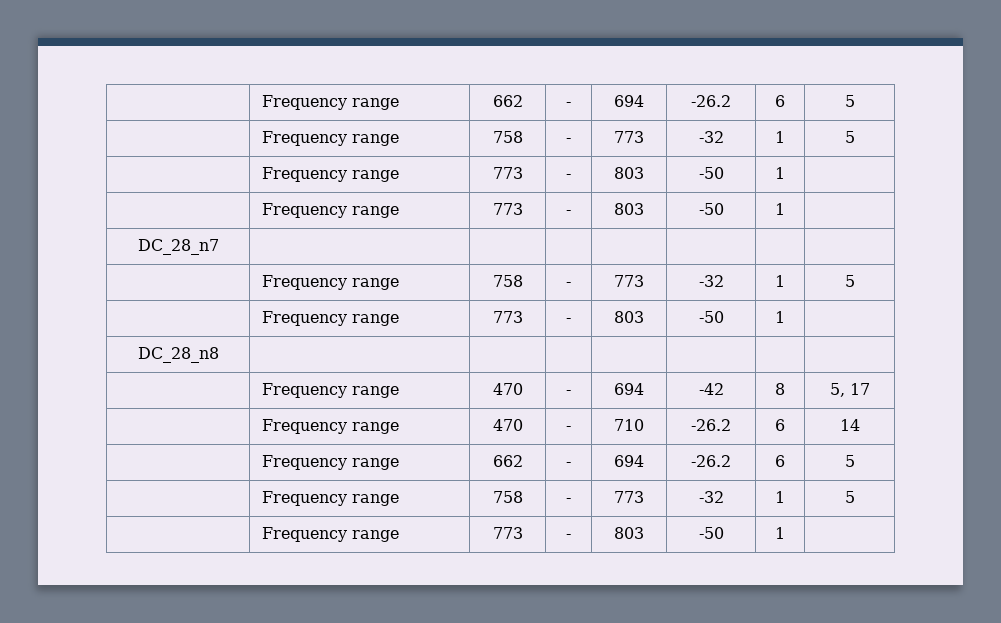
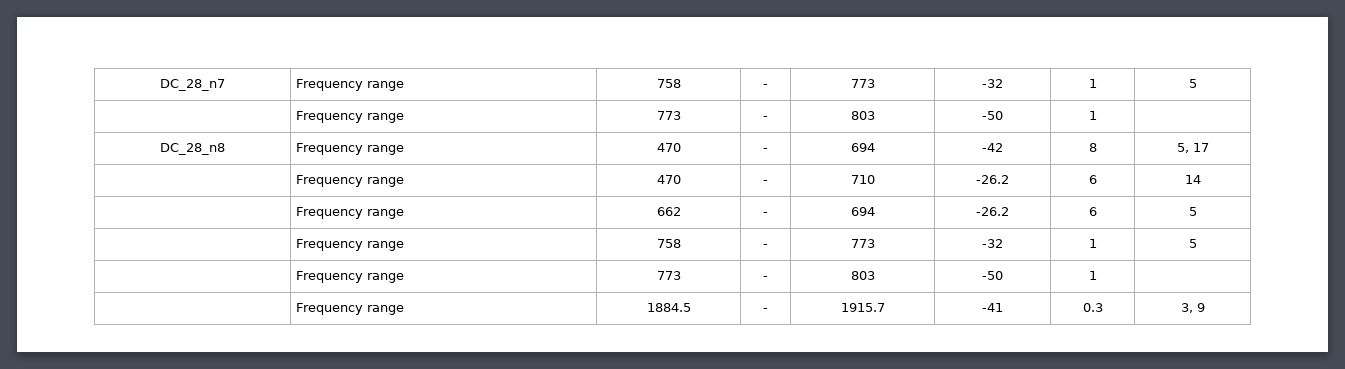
[261,95,399,110] [492,95,523,107] [566,102,571,107] [614,95,644,107] [691,95,731,107] [775,95,785,107] [844,95,855,107] [261,131,399,146] [492,131,523,143] [566,138,571,143] [614,131,644,143] [698,131,724,143] [775,131,785,143] [844,131,855,143] [261,167,399,182] [492,167,523,179] [566,174,571,179] [614,167,644,179] [698,167,724,179] [775,167,785,179] [261,203,399,218] [492,203,523,215] [566,210,571,215] [614,203,644,215] [698,203,724,215] [775,203,785,215] | Frequency range | 662 | - | 694 | -26.2 | 6 | 5 // | Frequency range | 758 | - | 773 | -32 | 1 | 5 // | Frequency range | 773 | - | 803 | -50 | 1 | // | Frequency range | 773 | - | 803 | -50 | 1 | // -> (160, 85) none
(219, 247) | | | | | | // | -> (225, 85) none
(219, 355) | | | | | | // | -> (225, 149) none
(785, 533) none -> [296,303,405,315] [646,303,691,312] [763,308,768,312] [840,303,885,312] [982,303,1003,312] [1082,303,1103,312] [1180,303,1205,313] // | Frequency range | 1884.5 | - | 1915.7 | -41 | 0.3 | 3, 9

